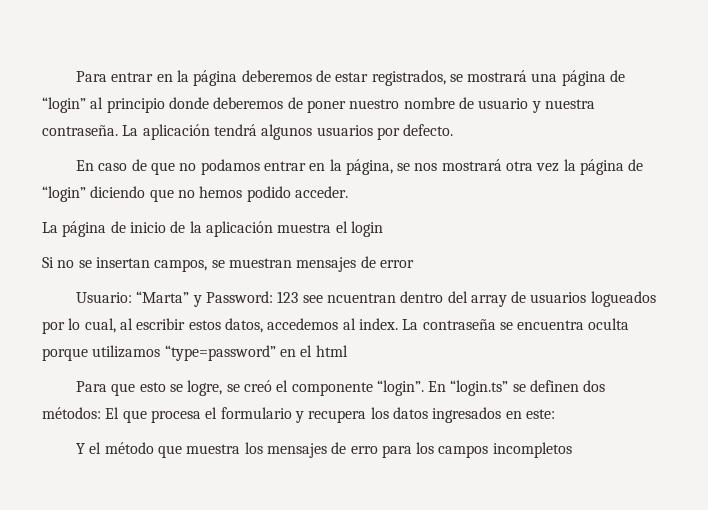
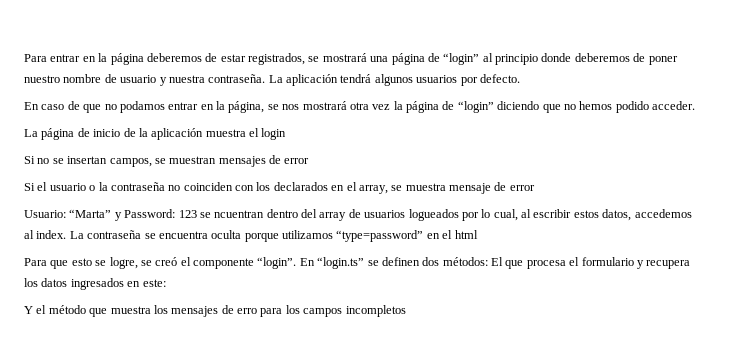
(414, 264) none -> [24,182,535,194] // Si el usuario o la contraseña no coinciden con los declarados en el array, se muestra mensaje de error
[302,295,323,303] see -> [199,212,211,218] se

